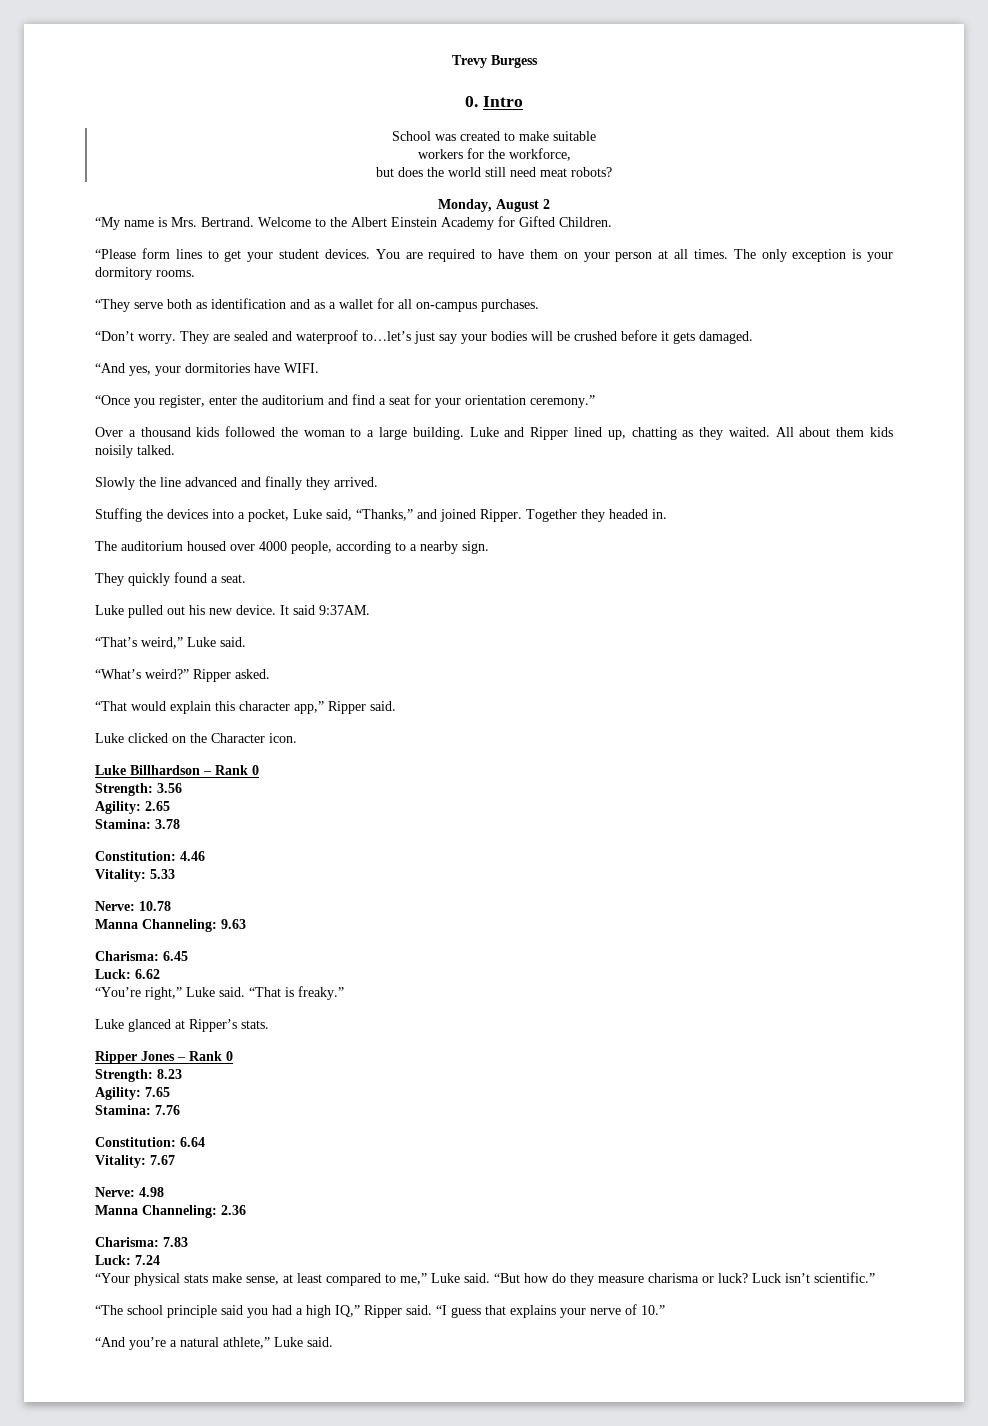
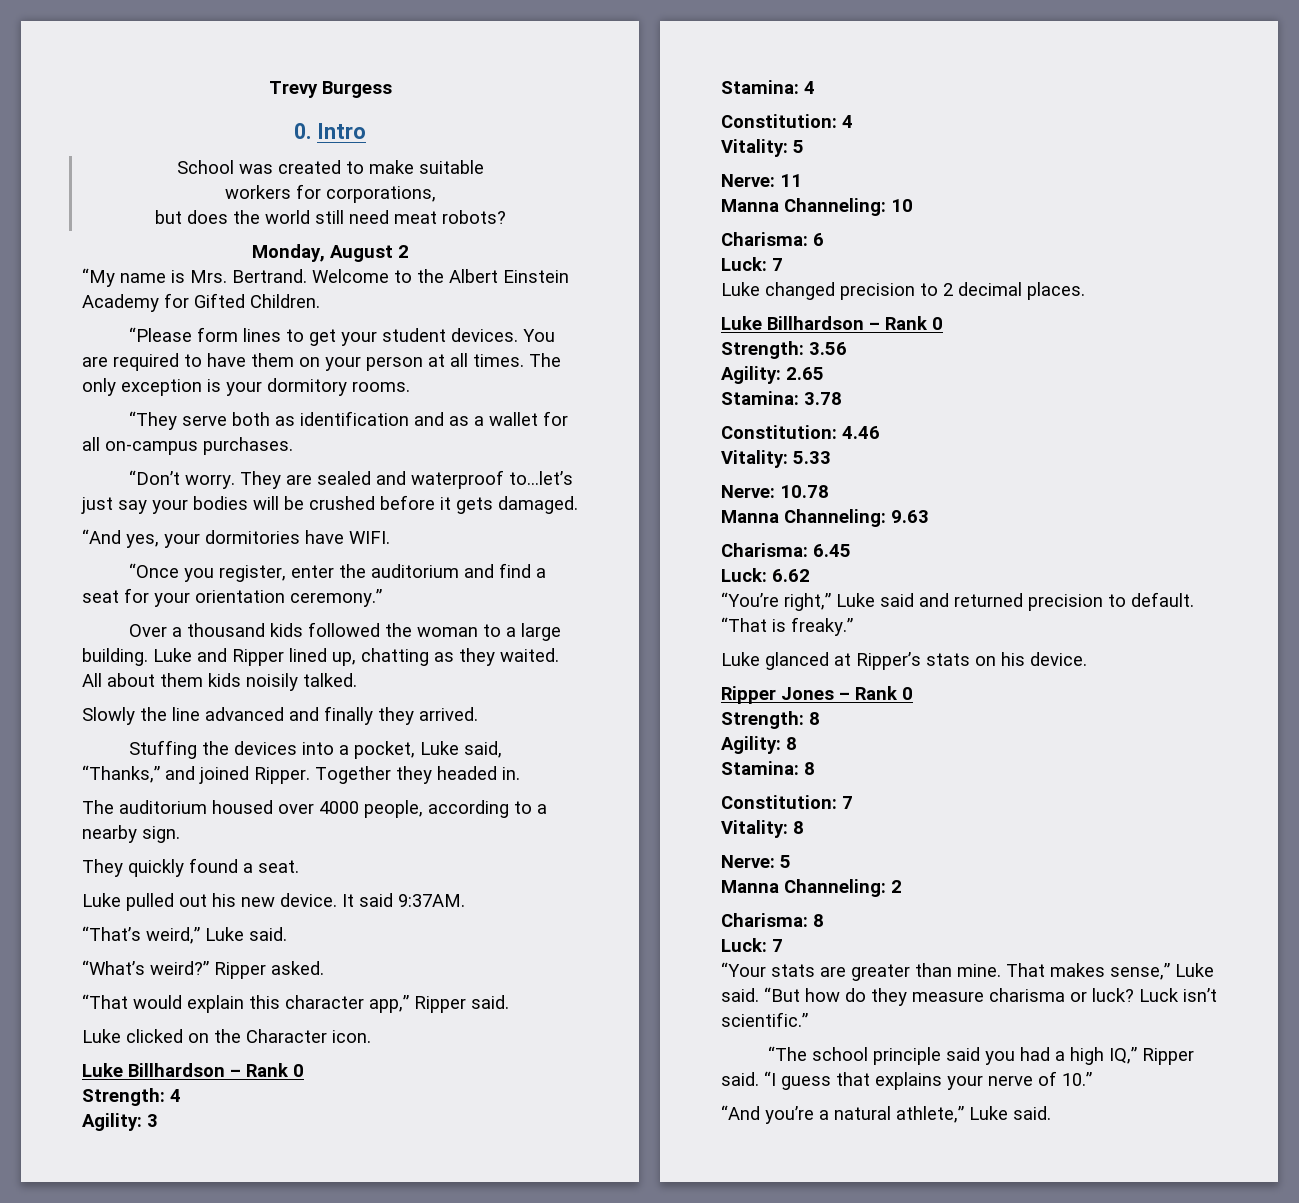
[487,148,571,161] the workforce, -> [325,186,436,203] corporations,
(259, 770) none -> [82,1088,181,1106] [82,1113,158,1131] [721,80,815,94] [721,114,853,128] [721,139,804,157] [721,174,802,187] [721,198,913,216] [721,232,824,246] [721,257,783,271] [721,282,1085,300] [721,316,943,330] // Strength: 4 // Agility: 3 // Stamina: 4 // Constitution: 4 // Vitality: 5 // Nerve: 11 // Manna Channeling: 10 // Charisma: 6 // Luck: 7 // Luke changed precision to 2 decimal places. // Luke Billhardson – Rank 0
[219,987,245,997] said. -> [880,592,1194,611] said and returned precision to default.
[241,1020,269,1029] stats. -> [926,652,1087,666] stats on his device.
[157,1069,182,1079] [95,1087,170,1100] [95,1105,180,1115] [95,1137,205,1147] [95,1155,175,1168] [95,1187,164,1197] [95,1205,246,1218] [95,1237,188,1247] [95,1255,160,1265] 8.23 // Agility: 7.65 // Stamina: 7.76 // Constitution: 6.64 // Vitality: 7.67 // Nerve: 4.98 // Manna Channeling: 2.36 // Charisma: 7.83 // Luck: 7.24 -> [809,712,820,725] [721,736,797,754] [721,761,815,775] [721,795,853,809] [721,820,804,838] [721,855,791,868] [721,879,902,897] [721,913,824,927] [721,938,783,952] 8 // Agility: 8 // Stamina: 8 // Constitution: 7 // Vitality: 8 // Nerve: 5 // Manna Channeling: 2 // Charisma: 8 // Luck: 7
[134,1273,427,1286] physical stats make sense, at least compared to me,” -> [771,963,1170,981] stats are greater than mine. That makes sense,”

